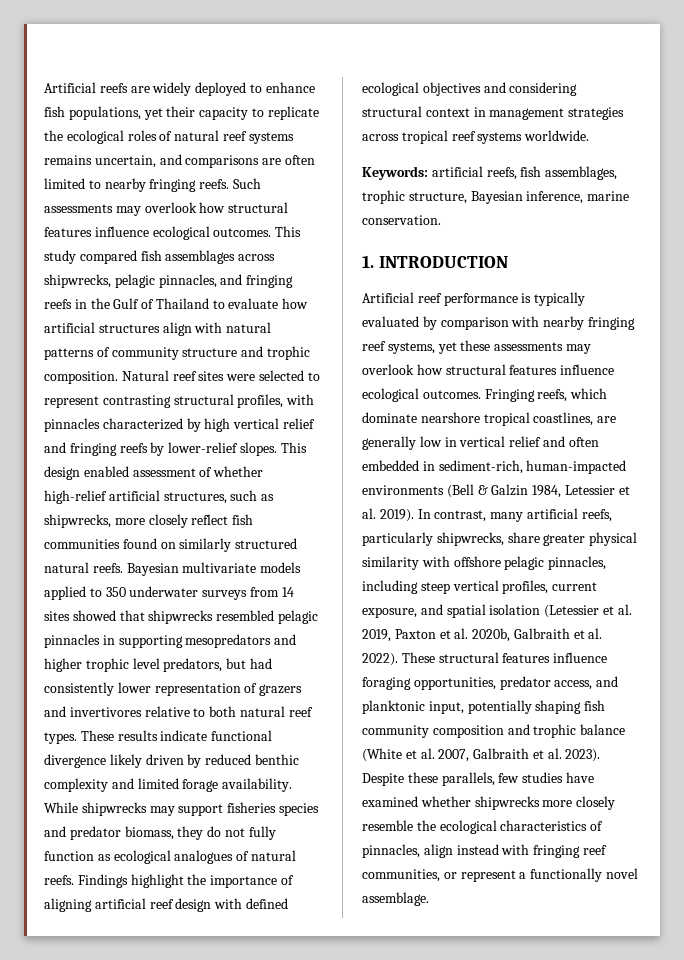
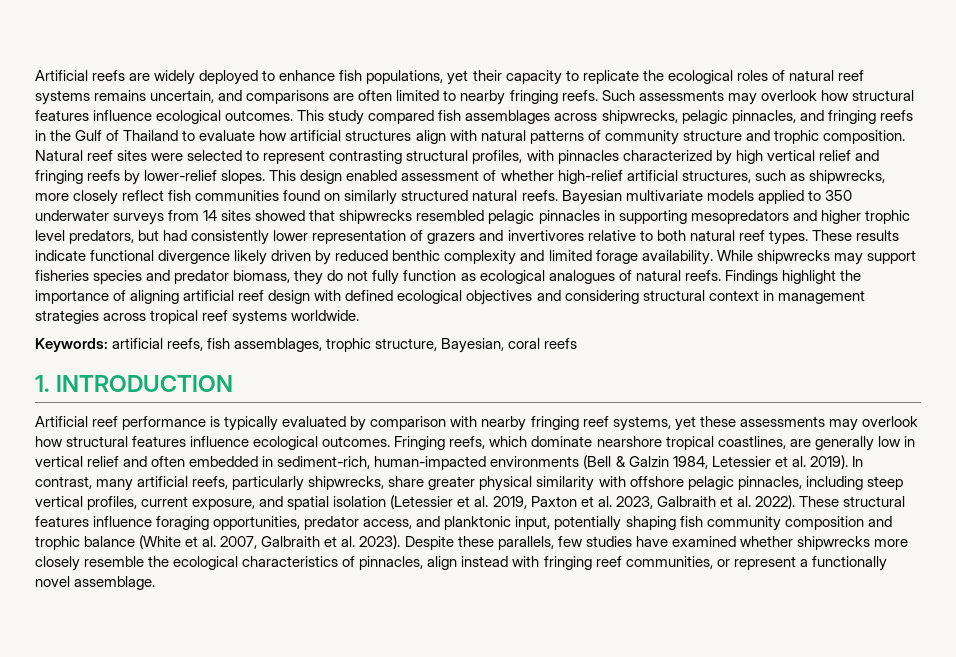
[470,191,630,204] [362,215,441,225] Bayesian inference, marine conservation. -> [441,338,578,353] Bayesian, coral reefs
[472,628,511,642] 2020b, -> [615,496,653,509] 2023,

